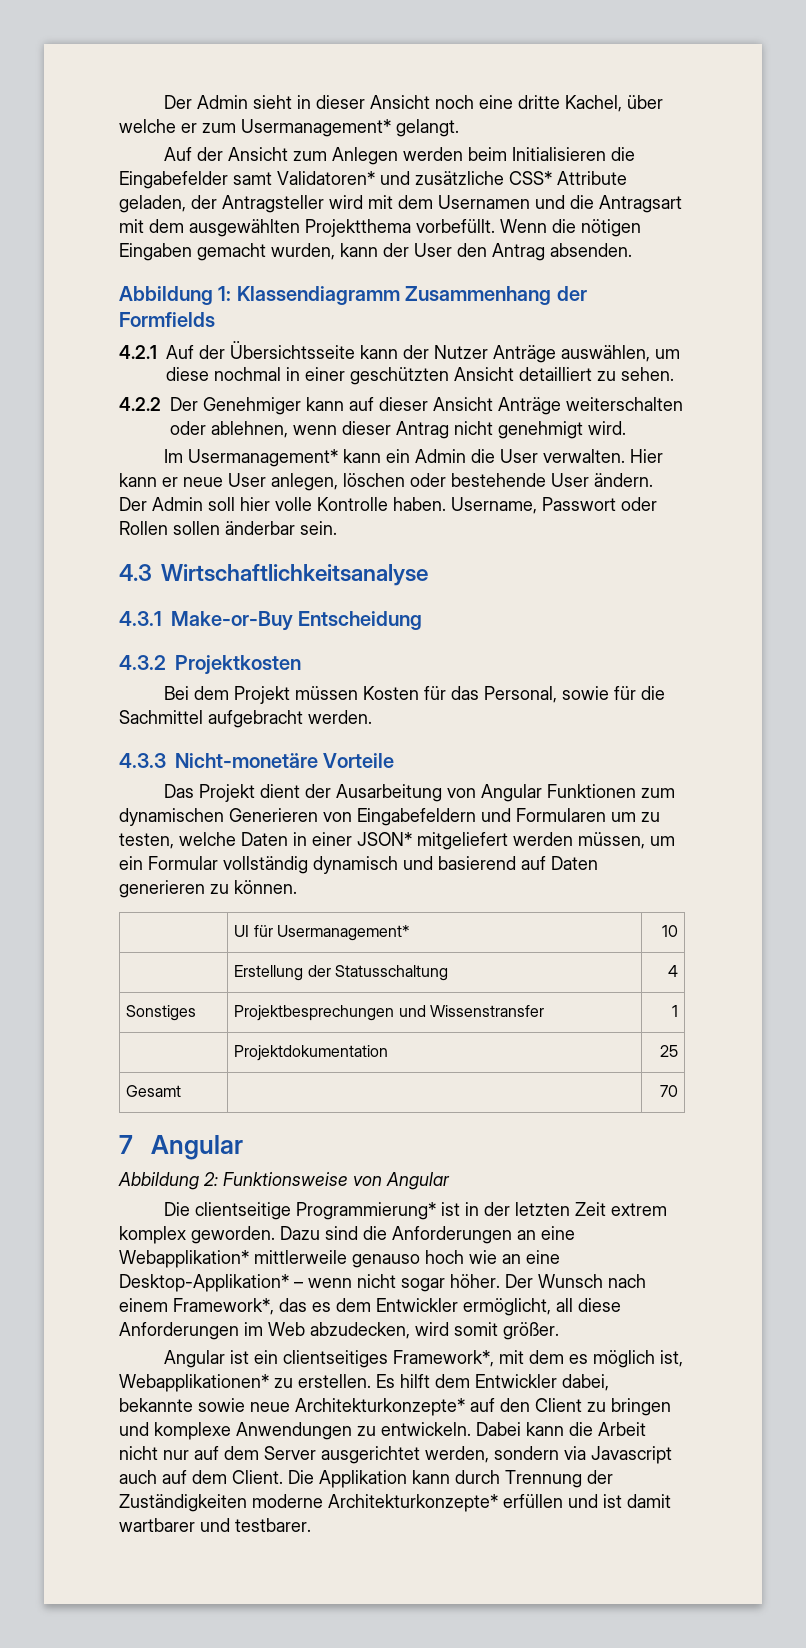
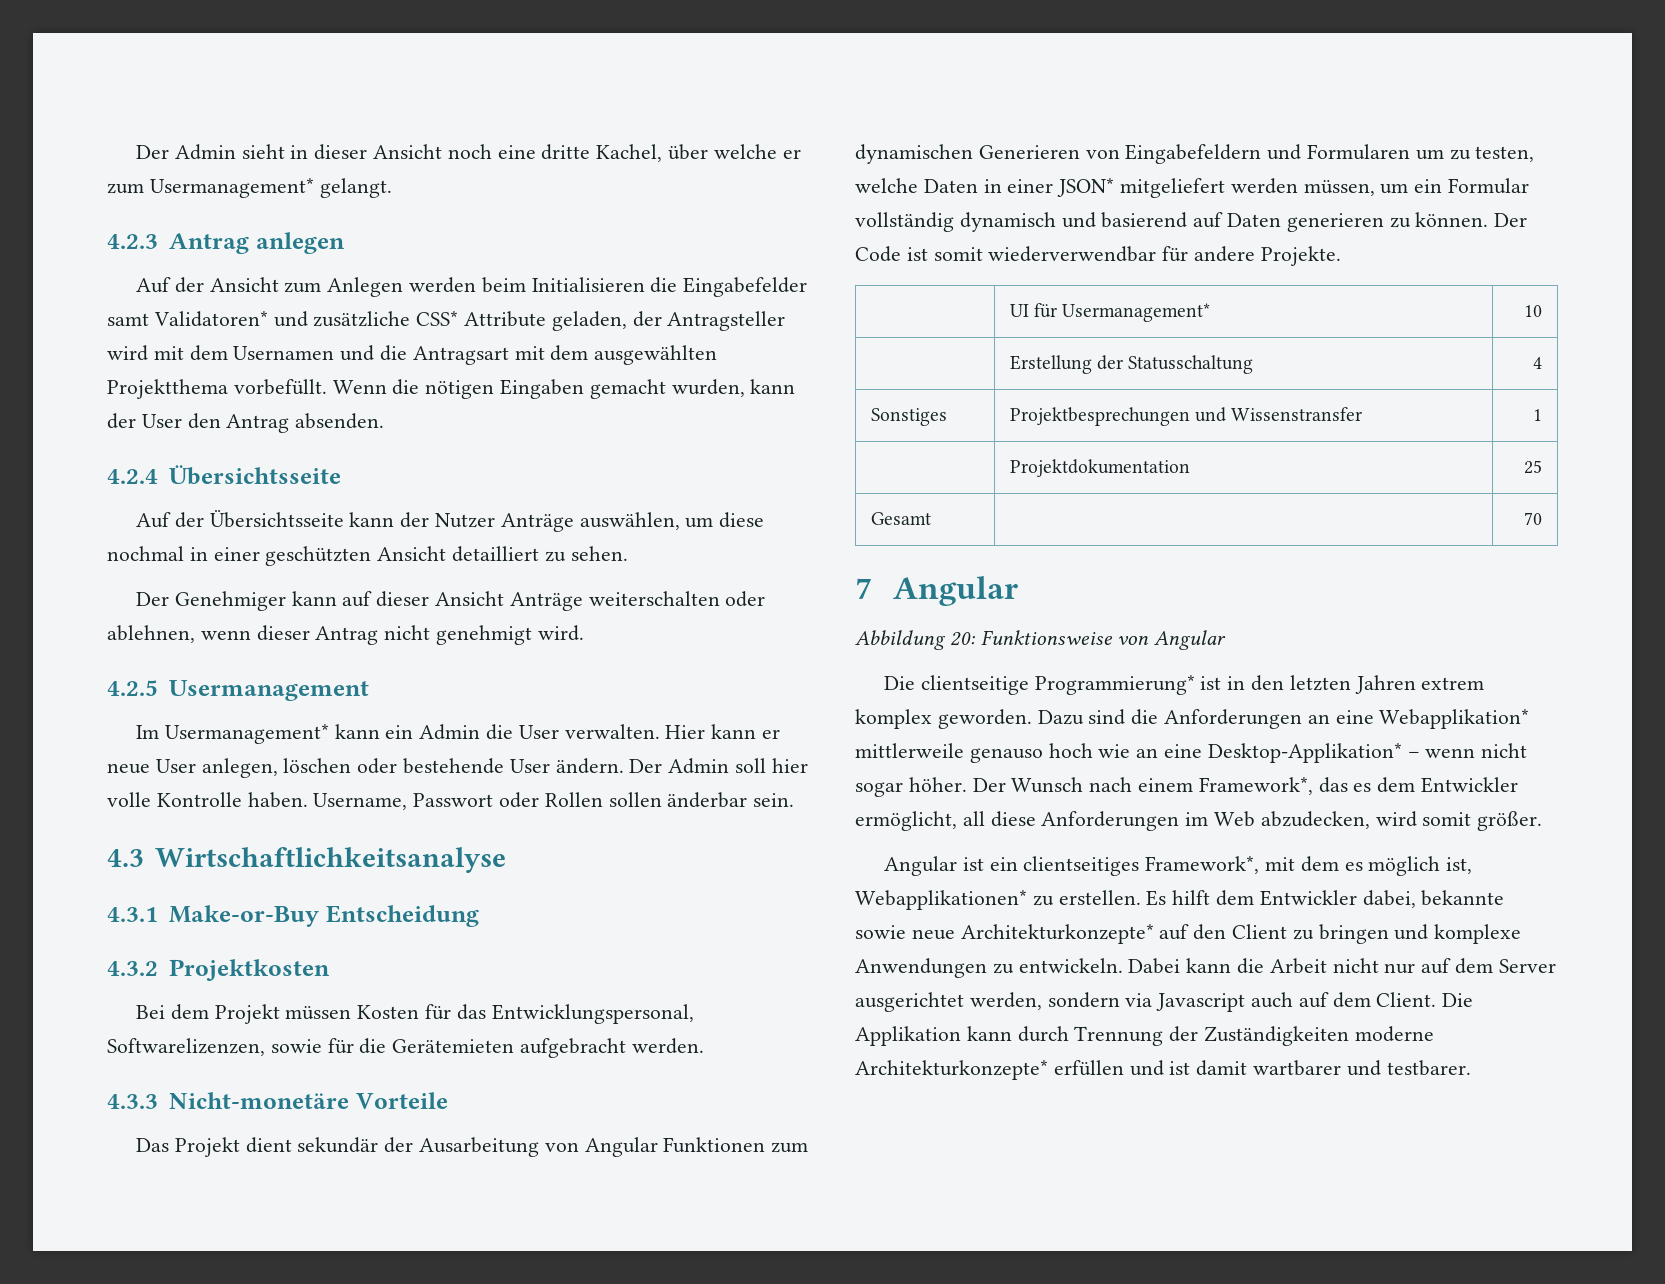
(459, 128) none -> [107,232,345,254] // 4.2.3 Antrag anlegen
[119,286,587,305] [119,312,215,327] [119,345,157,359] Abbildung 1: Klassendiagramm Zusammenhang der Formfields // 4.2.1 -> [107,465,341,485] 4.2.4 Übersichtsseite //
[119,397,161,411] 4.2.2 -> (628, 553) none
(626, 428) none -> [107,680,369,701] // 4.2.5 Usermanagement
[483,686,557,703] Personal, -> [491,1004,694,1024] [107,1038,265,1056] Entwicklungspersonal, Softwarelizenzen,
[119,710,203,724] Sachmittel -> [392,1039,515,1053] Gerätemieten
(300, 791) none -> [297,1137,379,1153] sekundär
(297, 887) none -> [1494,213,1528,227] [855,246,1341,266] Der Code ist somit wiederverwendbar für andere Projekte.
[203,1172,218,1186] 2: -> [949,632,976,646] 20:
[483,1202,606,1216] der letzten Zeit -> [1251,675,1416,694] den letzten Jahren

